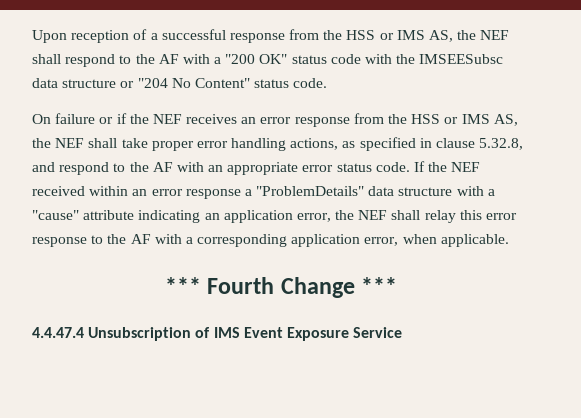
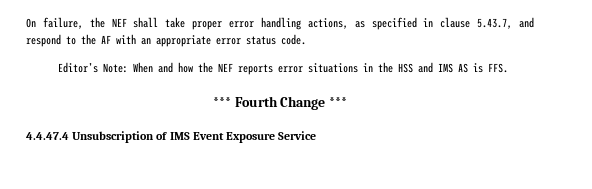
[32,29,510,43] [32,54,504,67] [32,78,328,88] [32,113,518,127] Upon reception of a successful response from the HSS or IMS AS, the NEF shall respond to the AF with a "200 OK" status code with the IMSEESubsc data structure or "204 No Content" status code. // On failure or if the NEF receives an error response from the HSS or IMS AS, -> [26,17,83,29] On failure,
[479,138,524,150] 5.32.8, -> [477,18,513,29] 5.43.7,
[414,161,481,172] [32,186,495,199] [32,210,518,223] [32,234,509,247] If the NEF received within an error response a "ProblemDetails" data structure with a "cause" attribute indicating an application error, the NEF shall relay this error response to the AF with a corresponding application error, when applicable. -> [58,62,509,75] // Editor’s Note: When and how the NEF reports error situations in the HSS and IMS AS is FFS.

